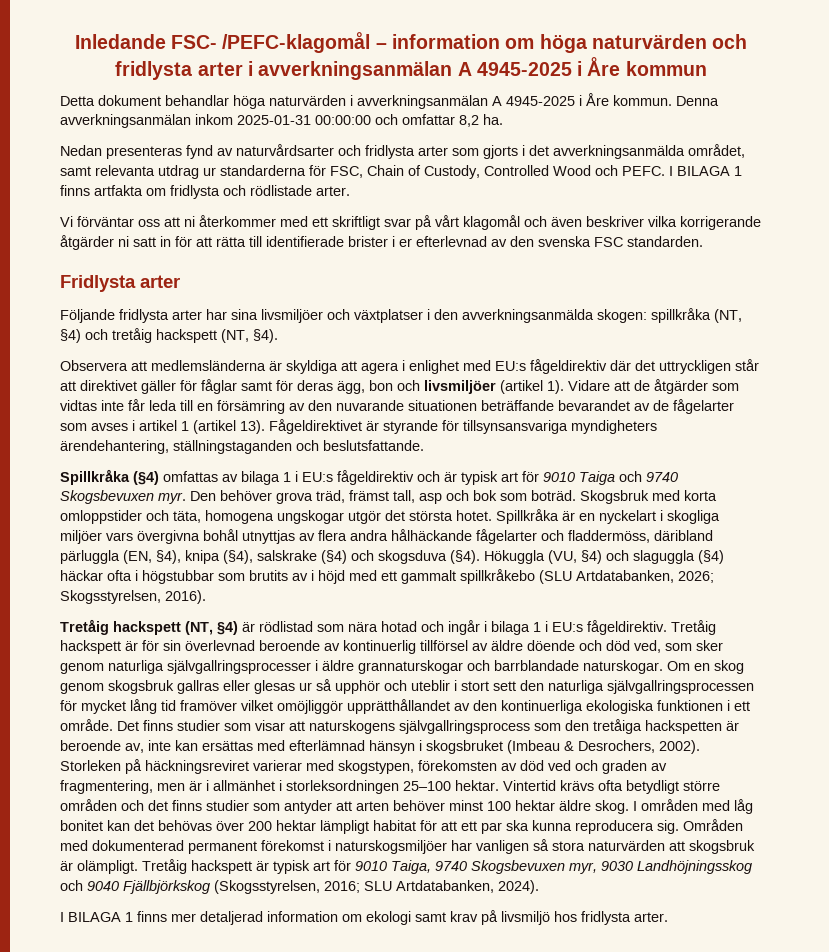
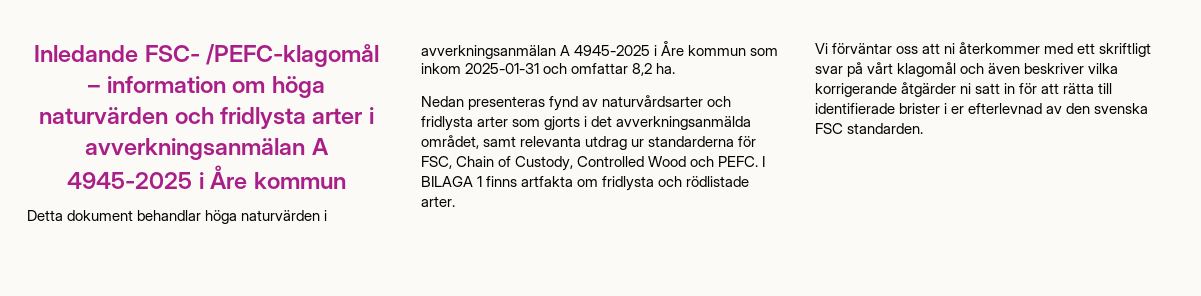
[613,95,719,106] [60,114,191,128] kommun. Denna avverkningsanmälan -> [688,45,779,56] kommun som
[315,115,371,125] 00:00:00 -> (540, 68) none
[60,275,180,292] [60,308,742,323] [60,328,278,343] [60,359,759,374] [60,379,739,394] [60,399,734,414] [60,419,657,434] [60,440,424,454] [60,469,678,485] [60,490,717,504] [60,509,720,524] [60,529,713,544] [60,550,724,564] [60,569,714,584] [60,590,206,604] [60,619,716,635] [60,640,723,654] [60,660,744,674] [60,679,754,694] [60,699,750,714] [60,719,739,734] [60,740,700,754] [60,759,667,774] [60,780,720,794] [60,799,753,814] [60,819,743,834] [60,839,755,854] [60,859,752,874] [60,880,539,894] [60,910,668,925] // Fridlysta arter // Följande fridlysta arter har sina livsmiljöer och växtplatser i den avverkningsanmälda skogen: spillkråka (NT, §4) och tretåig hackspett (NT, §4). // Observera att medlemsländerna är skyldiga att agera i enlighet med EU:s fågeldirektiv där det uttryckligen står att direktivet gäller för fåglar samt för deras ägg, bon och livsmiljöer (artikel 1). Vidare att de åtgärder som vidtas inte får leda till en försämring av den nuvarande situationen beträffande bevarandet av de fågelarter som avses i artikel 1 (artikel 13). Fågeldirektivet är styrande för tillsynsansvariga myndigheters ärendehantering, ställningstaganden och beslutsfattande. // Spillkråka (§4) omfattas av bilaga 1 i EU:s fågeldirektiv och är typisk art för 9010 Taiga och 9740 Skogsbevuxen myr. Den behöver grova träd, främst tall, asp och bok som boträd. Skogsbruk med korta omloppstider och täta, homogena ungskogar utgör det största hotet. Spillkråka är en nyckelart i skogliga miljöer vars övergivna bohål utnyttjas av flera andra hålhäckande fågelarter och fladdermöss, däribland pärluggla (EN, §4), knipa (§4), salskrake (§4) och skogsduva (§4). Hökuggla (VU, §4) och slaguggla (§4) häckar ofta i högstubbar som brutits av i höjd med ett gammalt spillkråkebo (SLU Artdatabanken, 2026; Skogsstyrelsen, 2016). // Tretåig hackspett (NT, §4) är rödlistad som nära hotad och ingår i bilaga 1 i EU:s fågeldirektiv. Tretåig hackspett är för sin överlevnad beroende av kontinuerlig tillförsel av äldre döende och död ved, som sker genom naturliga självgallringsprocesser i äldre grannaturskogar och barrblandade naturskogar. Om en skog genom skogsbruk gallras eller glesas ur så upphör och uteblir i stort sett den naturliga självgallringsprocessen för mycket lång tid framöver vilket omöjliggör upprätthållandet av den kontinuerliga ekologiska funktionen i ett område. Det finns studier som visar att naturskogens självgallringsprocess som den tretåiga hackspetten är beroende av, inte kan ersättas med efterlämnad hänsyn i skogsbruket (Imbeau & Desrochers, 2002). Storleken på häckningsreviret varierar med skogstypen, förekomsten av död ved och graden av fragmentering, men är i allmänhet i storleksordningen 25–100 hektar. Vintertid krävs ofta betydligt större områden och det finns studier som antyder att arten behöver minst 100 hektar äldre skog. I områden med låg bonitet kan det behövas över 200 hektar lämpligt habitat för att ett par ska kunna reproducera sig. Områden med dokumenterad permanent förekomst i naturskogsmiljöer har vanligen så stora naturvärden att skogsbruk är olämpligt. Tretåig hackspett är typisk art för 9010 Taiga, 9740 Skogsbevuxen myr, 9030 Landhöjningsskog och 9040 Fjällbjörkskog (Skogsstyrelsen, 2016; SLU Artdatabanken, 2024). // I BILAGA 1 finns mer detaljerad information om ekologi samt krav på livsmiljö hos fridlysta arter. -> (924, 128) none

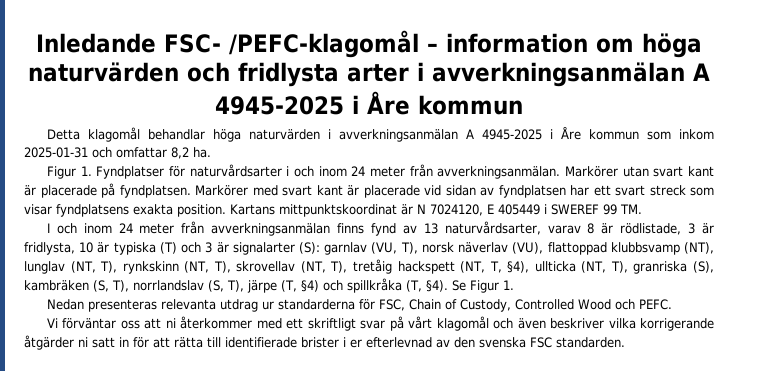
[67,210,134,221] dokument -> [87,127,140,142] klagomål
[421,95,732,111] [421,116,752,131] [421,135,517,149] Nedan presenteras fynd av naturvårdsarter och fridlysta arter som gjorts i det avverkningsanmälda området, samt -> [46,164,714,179] [24,183,714,198] [24,204,642,217] [46,221,714,236] [24,242,714,255] [24,259,714,274] [24,278,514,293] [46,299,157,312] Figur 1. Fyndplatser för naturvårdsarter i och inom 24 meter från avverkningsanmälan. Markörer utan svart kant är placerade på fyndplatsen. Markörer med svart kant är placerade vid sidan av fyndplatsen har ett svart streck som visar fyndplatsens exakta position. Kartans mittpunktskoordinat är N 7024120, E 405449 i SWEREF 99 TM. // I och inom 24 meter från avverkningsanmälan finns fynd av 13 naturvårdsarter, varav 8 är rödlistade, 3 är fridlysta, 10 är typiska (T) och 3 är signalarter (S): garnlav (VU, T), norsk näverlav (VU), flattoppad klubbsvamp (NT), lunglav (NT, T), rynkskinn (NT, T), skrovellav (NT, T), tretåig hackspett (NT, T, §4), ullticka (NT, T), granriska (S), kambräken (S, T), norrlandslav (S, T), järpe (T, §4) och spillkråka (T, §4). Se Figur 1. // Nedan presenteras
[762,156,766,167] [421,176,750,191] [421,196,455,207] I BILAGA 1 finns artfakta om fridlysta och rödlistade arter. -> (672, 304) none

